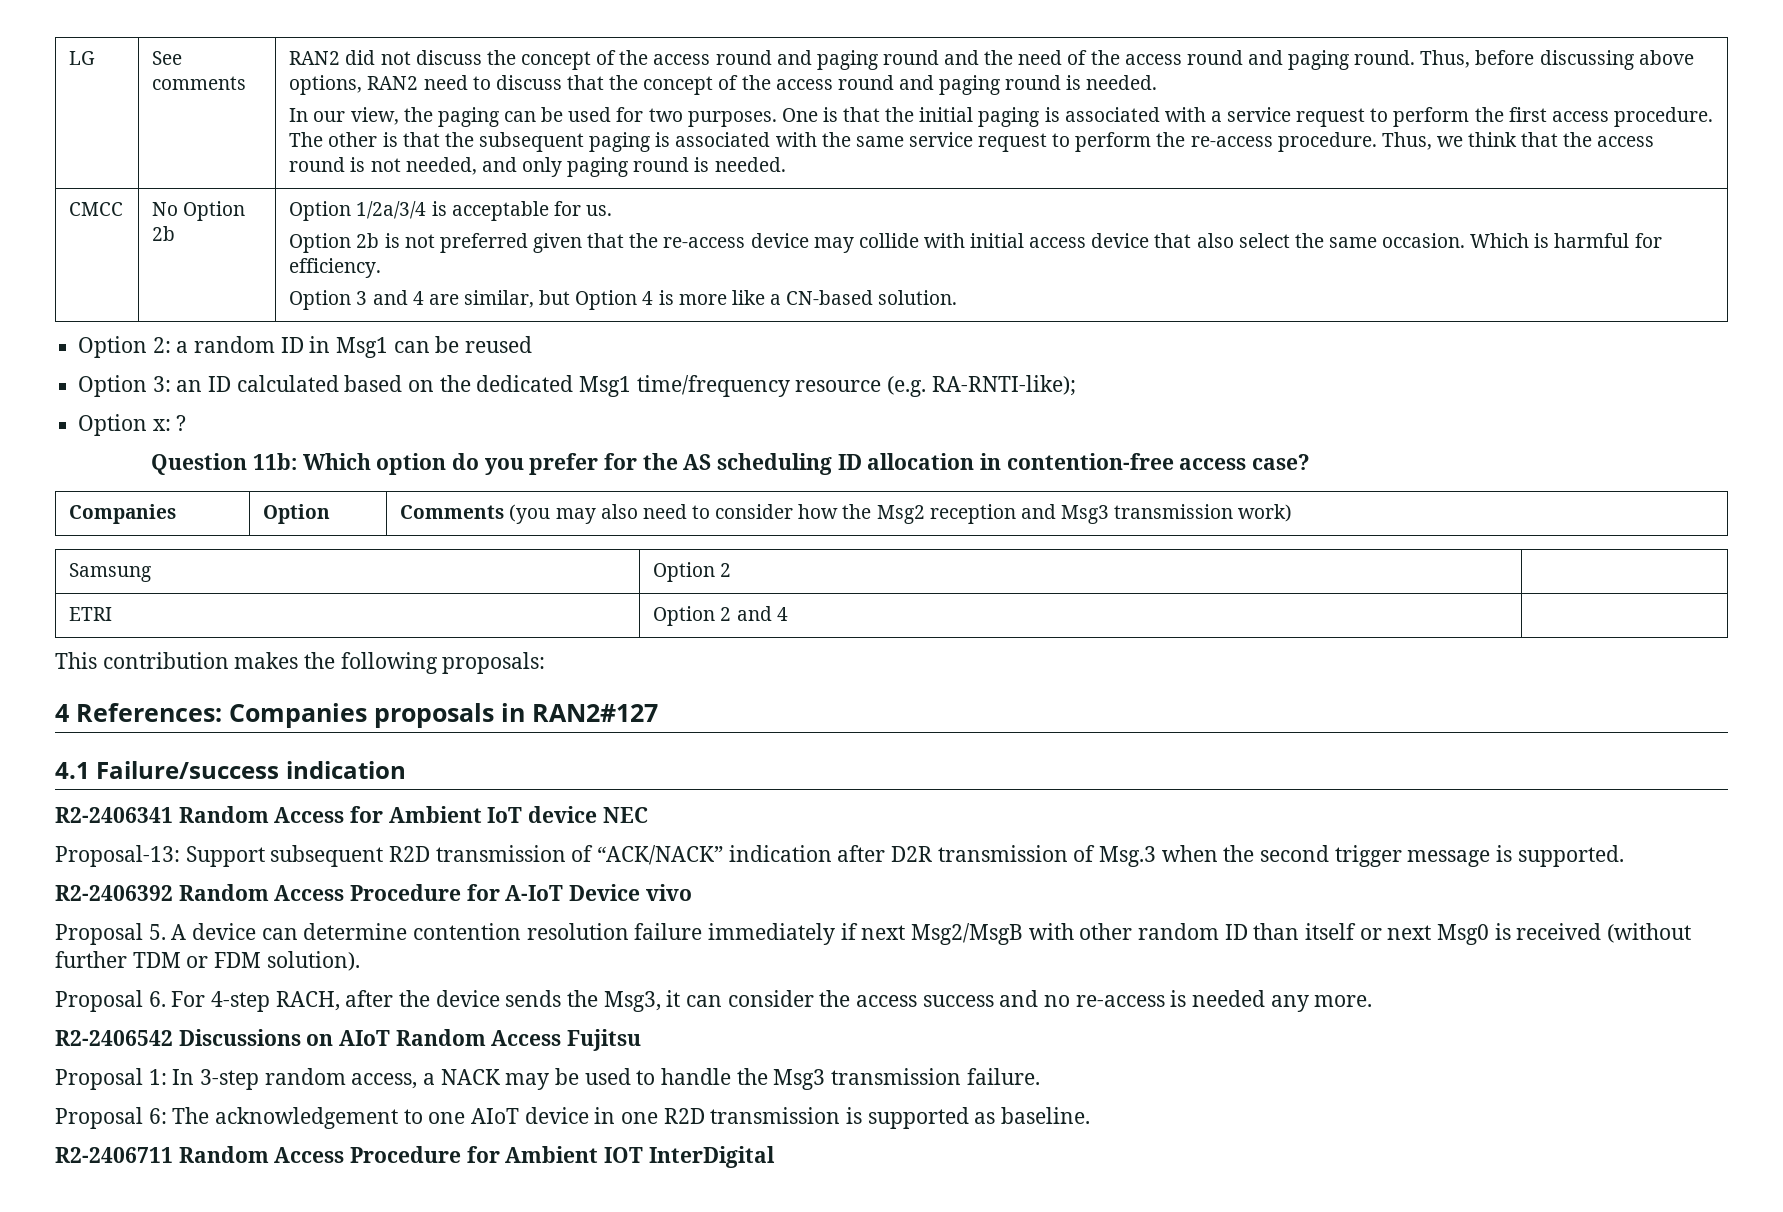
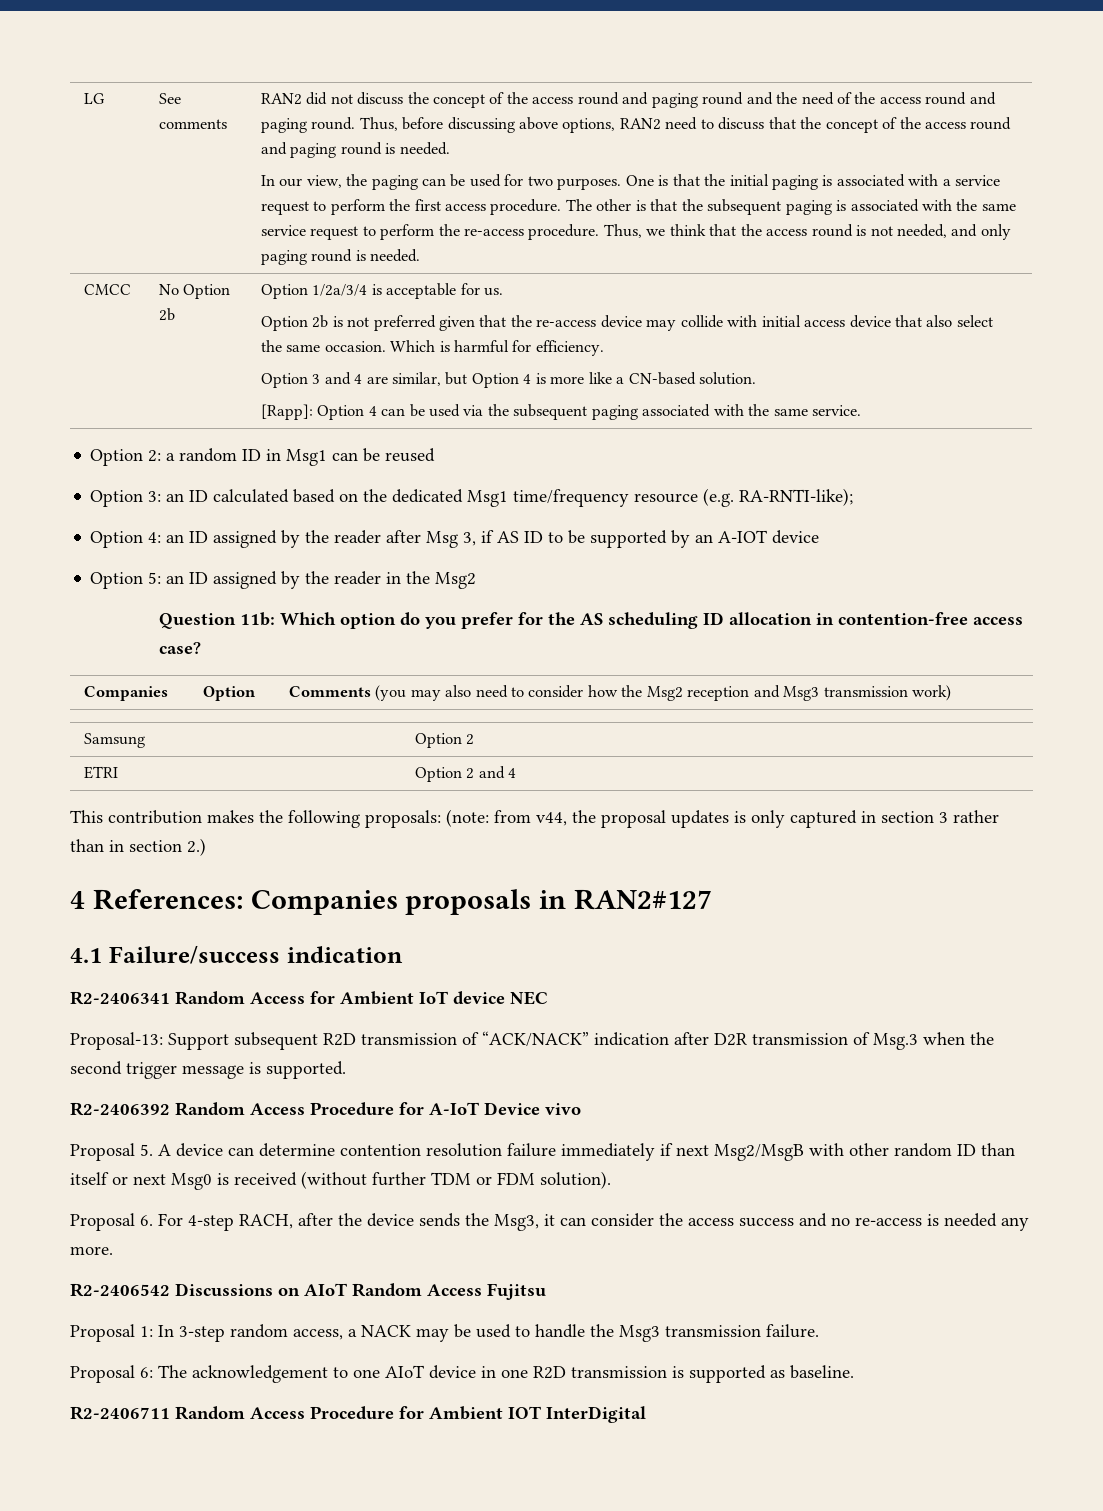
(958, 297) none -> [260,404,862,420] // [Rapp]: Option 4 can be used via the subsequent paging associated with the same service.
[152,415,187,431] x: ? -> [148,530,820,548] [90,571,477,589] 4: an ID assigned by the reader after Msg 3, if AS ID to be supported by an A-IOT device // Option 5: an ID assigned by the reader in the Msg2
(546, 663) none -> [446,809,999,828] [70,838,206,856] (note: from v44, the proposal updates is only captured in section 3 rather than in section 2.)

